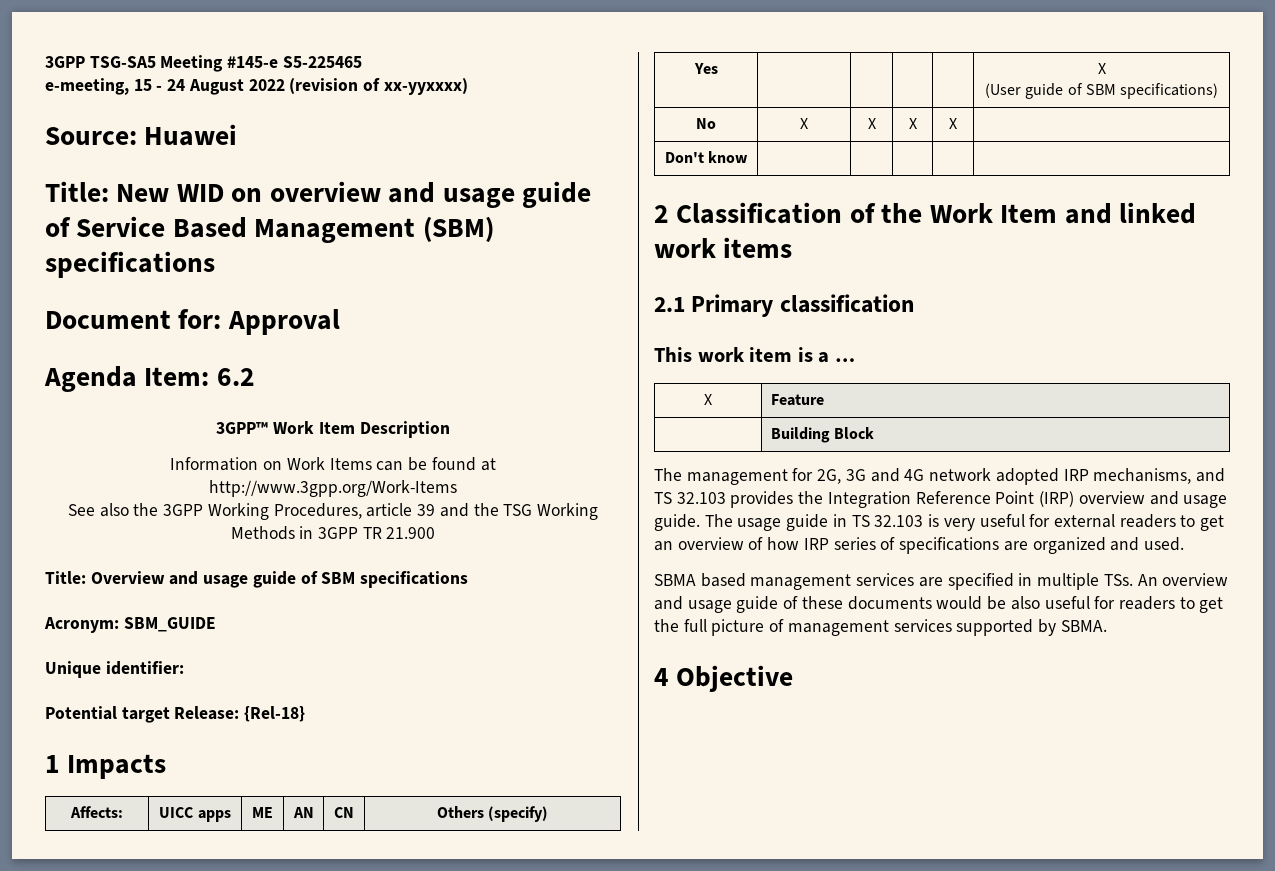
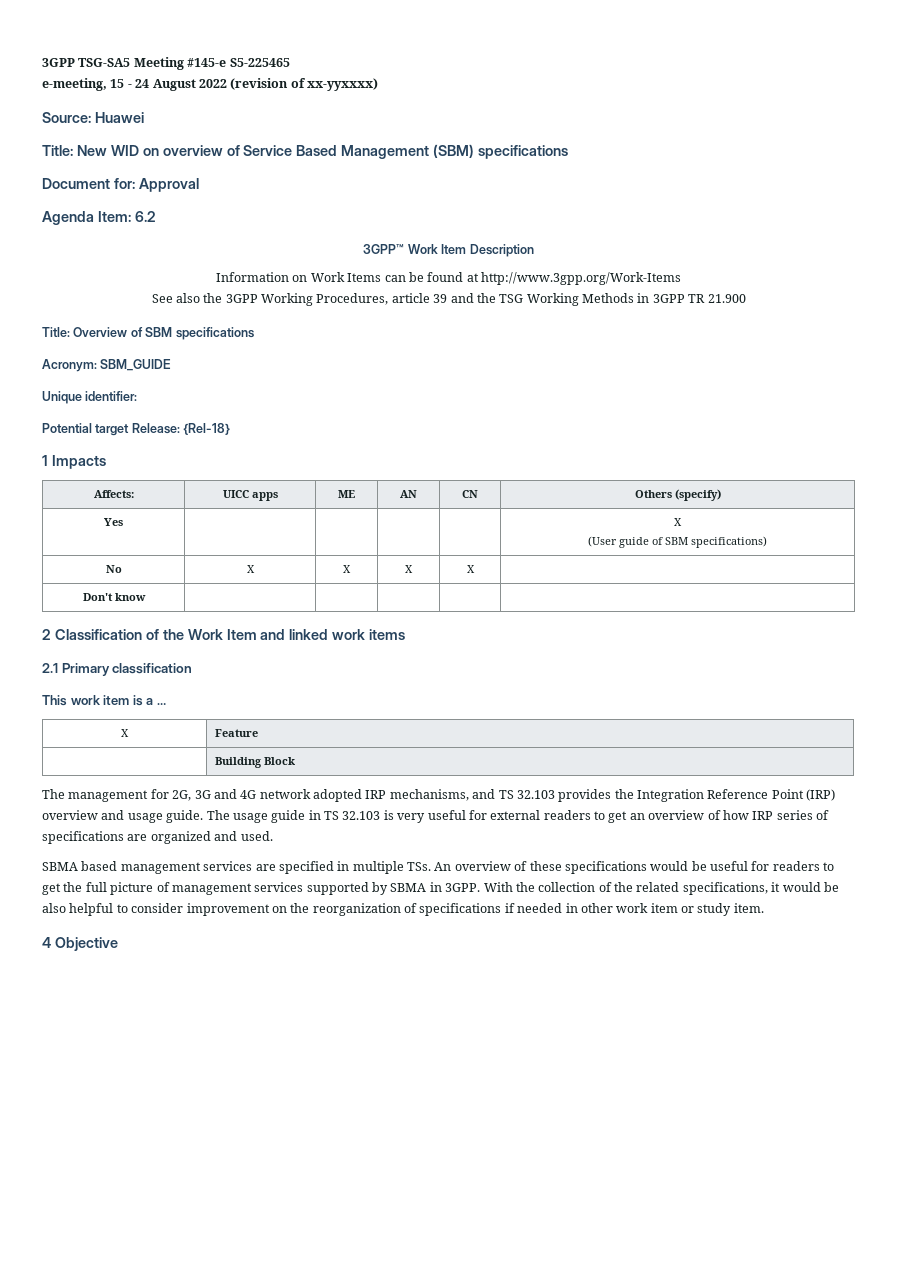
[388,181,591,208] and usage guide -> (223, 150) none
[169,571,296,588] and usage guide -> (128, 332) none
[654,596,779,613] and usage guide -> (511, 866) none
[847,596,1040,610] documents would be also -> [564,861,707,874] specifications would be
[1060,620,1107,632] SBMA. -> [390,882,839,895] [42,903,764,916] SBMA in 3GPP. With the collection of the related specifications, it would be also helpful to consider improvement on the reorganization of specifications if needed in other work item or study item.

